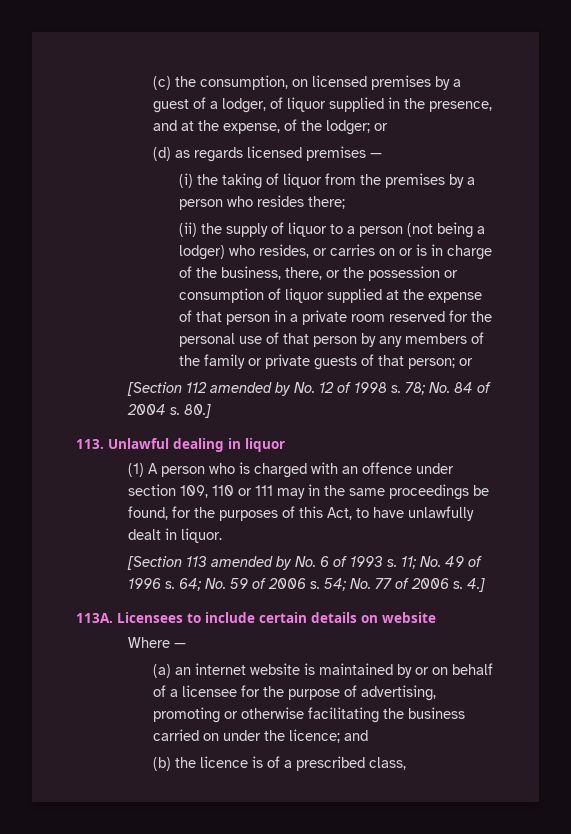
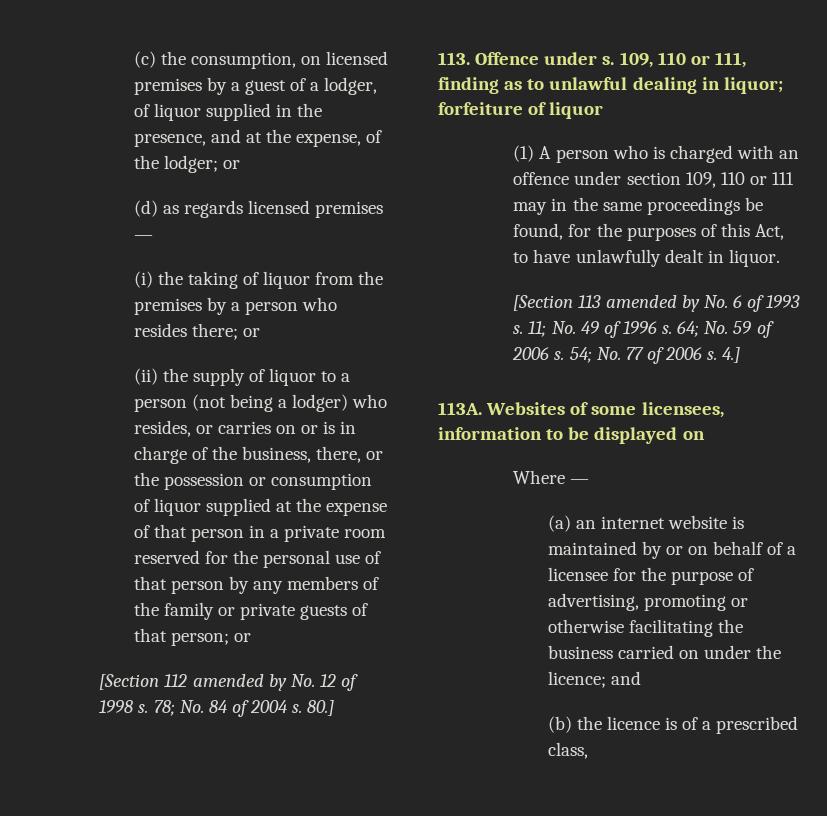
(346, 202) none -> [242,328,260,337] or
[108,438,241,452] Unlawful dealing in -> [475,52,746,68] [438,77,783,94] [438,102,547,115] Offence under s. 109, 110 or 111, finding as to unlawful dealing in liquor; forfeiture of
[117,612,436,623] Licensees to include certain details on website -> [486,402,724,418] [438,427,705,444] Websites of some licensees, information to be displayed on

